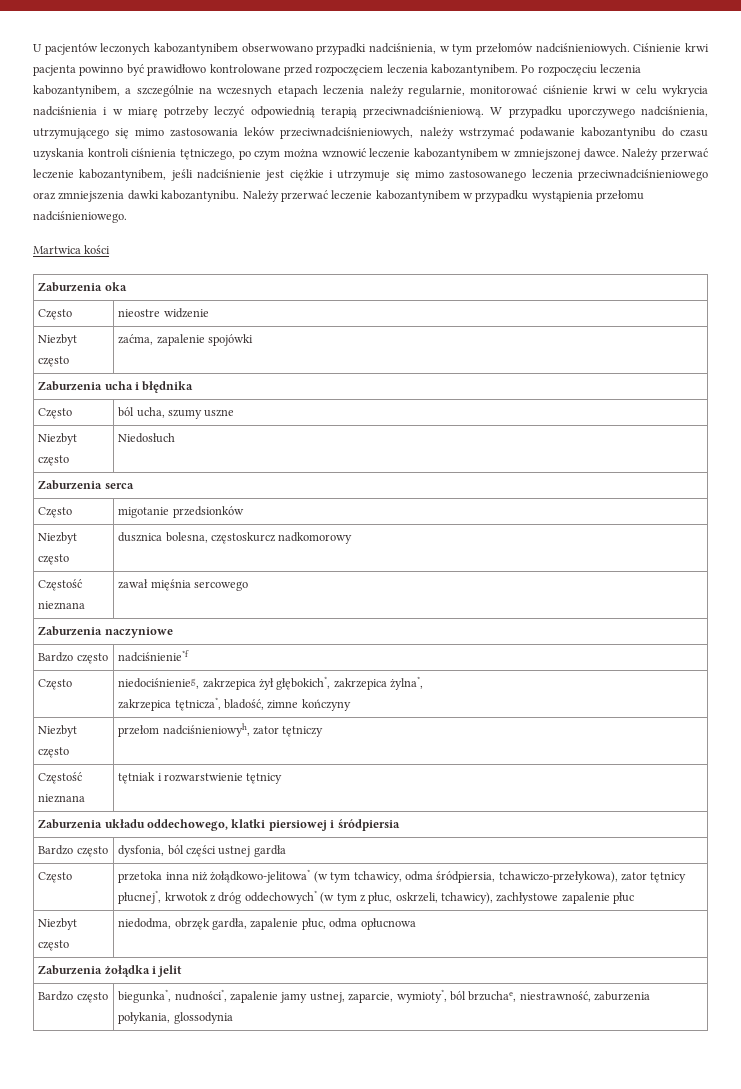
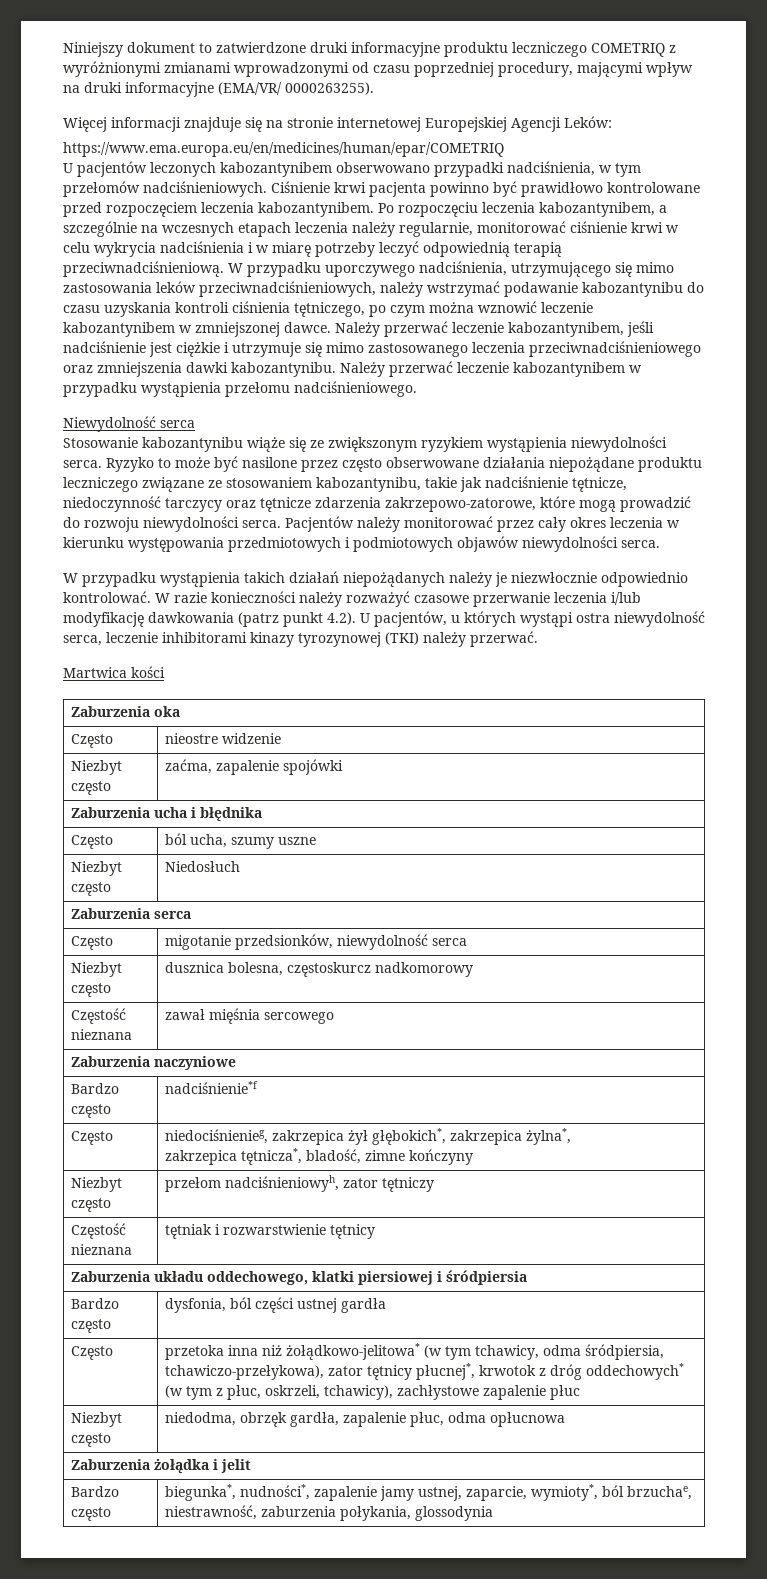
(33, 48) none -> [63,42,676,57] [63,61,693,77] [63,82,374,97] [63,116,612,132] [63,142,504,157] Niniejszy dokument to zatwierdzone druki informacyjne produktu leczniczego COMETRIQ z wyróżnionymi zmianami wprowadzonymi od czasu poprzedniej procedury, mającymi wpływ na druki informacyjne (EMA/VR/ 0000263255). // Więcej informacji znajduje się na stronie internetowej Europejskiej Agencji Leków: // https://www.ema.europa.eu/en/medicines/human/epar/COMETRIQ //
(127, 217) none -> [63,416,195,432] [63,436,667,452] [63,456,702,472] [63,476,627,492] [63,496,691,512] [63,516,680,532] [63,536,660,552] [63,571,688,587] [63,591,641,607] [63,611,705,627] [63,631,538,647] // Niewydolność serca // Stosowanie kabozantynibu wiąże się ze zwiększonym ryzykiem wystąpienia niewydolności serca. Ryzyko to może być nasilone przez często obserwowane działania niepożądane produktu leczniczego związane ze stosowaniem kabozantynibu, takie jak nadciśnienie tętnicze, niedoczynność tarczycy oraz tętnicze zdarzenia zakrzepowo-zatorowe, które mogą prowadzić do rozwoju niewydolności serca. Pacjentów należy monitorować przez cały okres leczenia w kierunku występowania przedmiotowych i podmiotowych objawów niewydolności serca. // W przypadku wystąpienia takich działań niepożądanych należy je niezwłocznie odpowiednio kontrolować. W razie konieczności należy rozważyć czasowe przerwanie leczenia i/lub modyfikację dawkowania (patrz punkt 4.2). U pacjentów, u których wystąpi ostra niewydolność serca, leczenie inhibitorami kinazy tyrozynowej (TKI) należy przerwać.
[172,506,244,518] przedsionków -> [235,934,468,950] przedsionków, niewydolność serca

